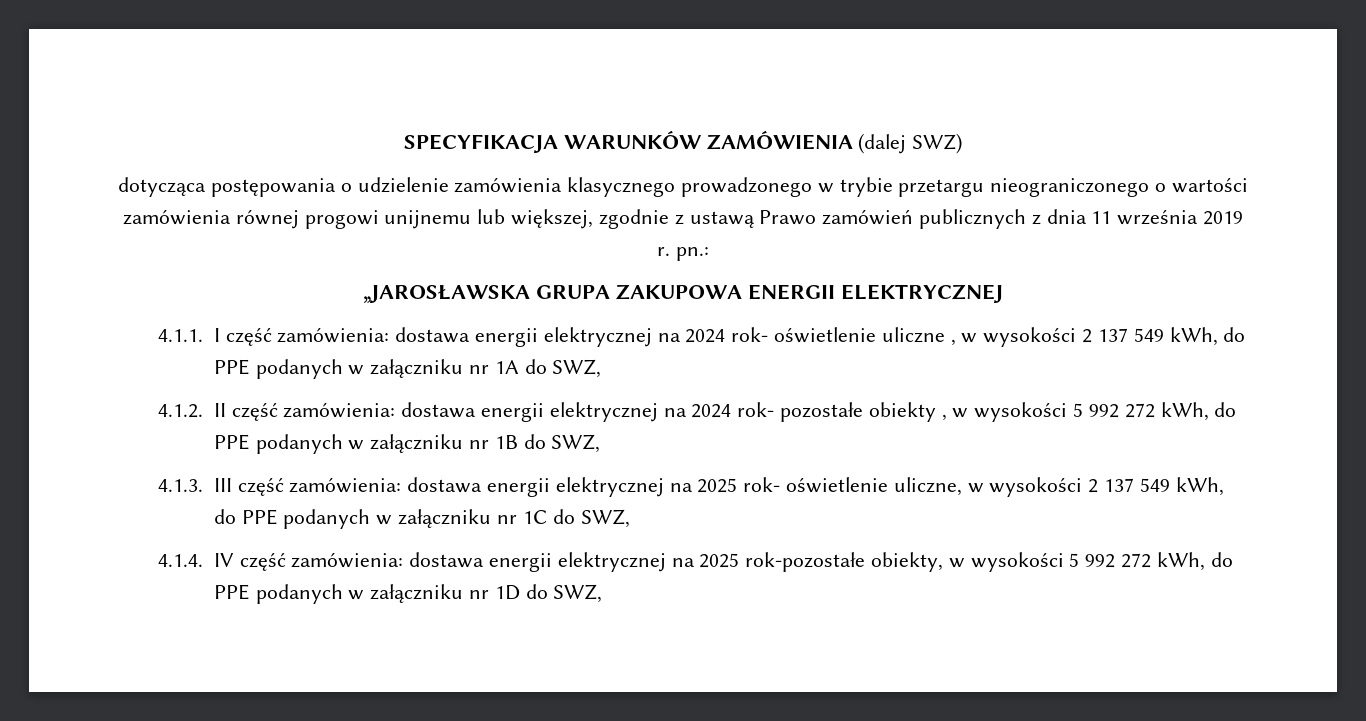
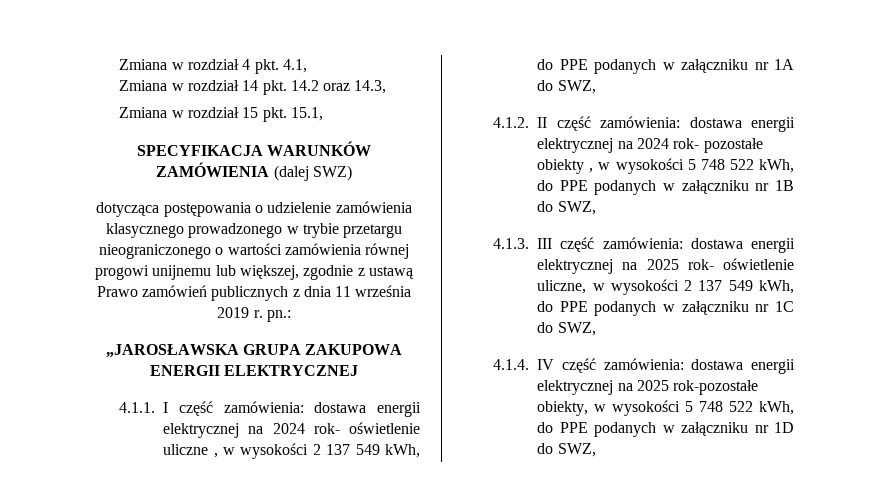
(403, 143) none -> [119,59,307,74] [119,80,387,95] [119,107,323,122] Zmiana w rozdział 4 pkt. 4.1, // Zmiana w rozdział 14 pkt. 14.2 oraz 14.3, // Zmiana w rozdział 15 pkt. 15.1, //
[1088,403,1155,418] 992 272 -> [700,159,754,170] 748 522
[1085,553,1152,568] 992 272 -> [699,401,754,412] 748 522

